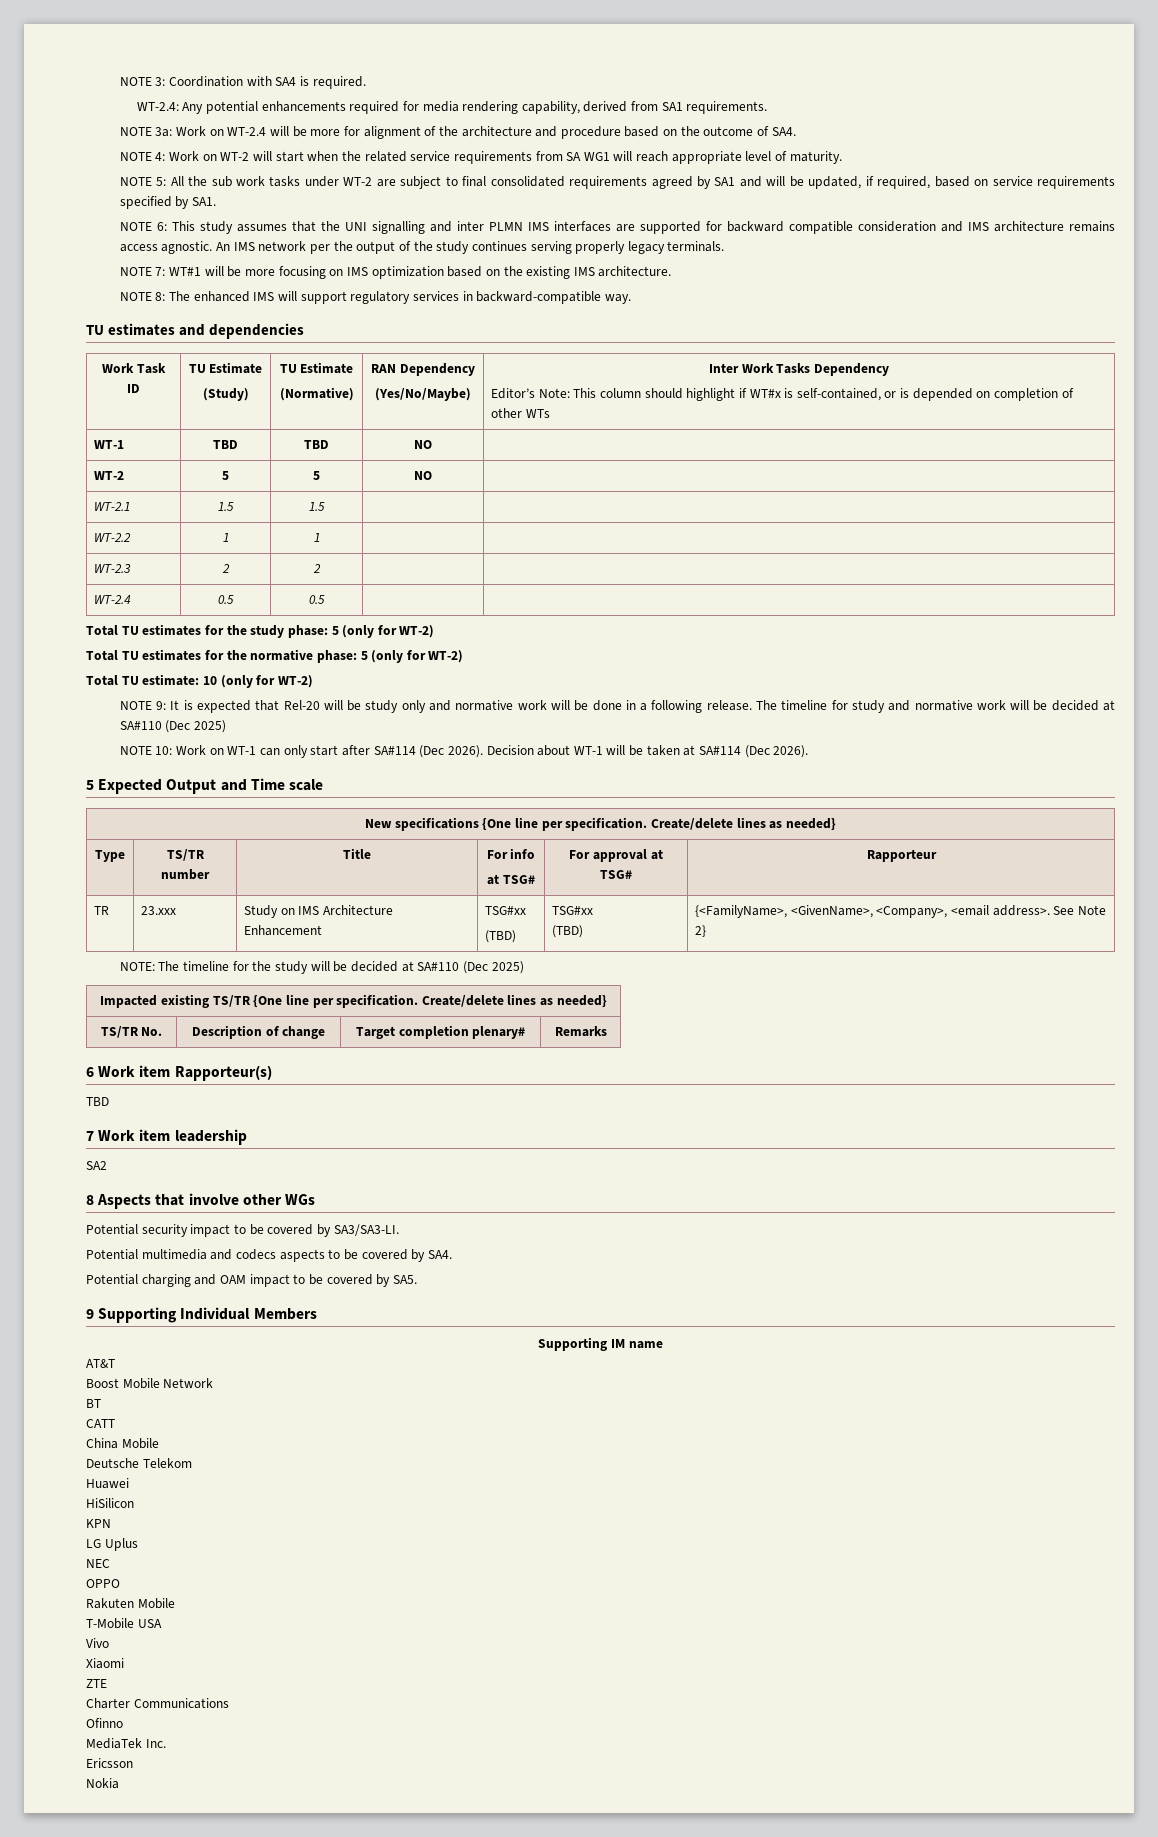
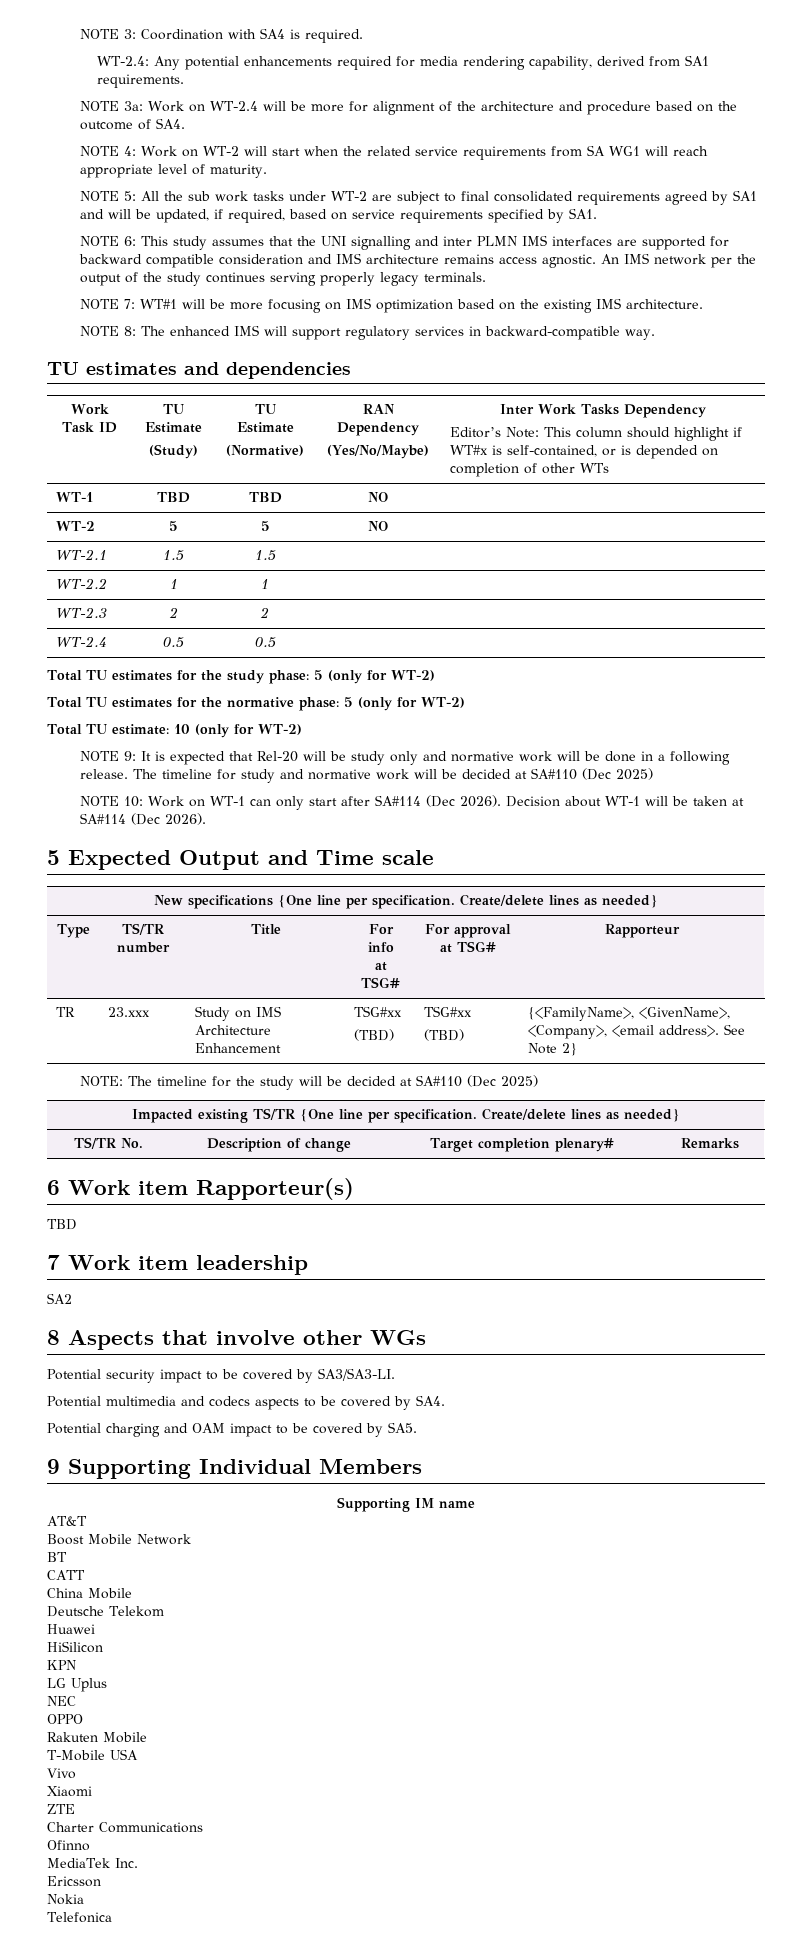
(119, 1783) none -> [47,1912,112,1923] // Telefonica

